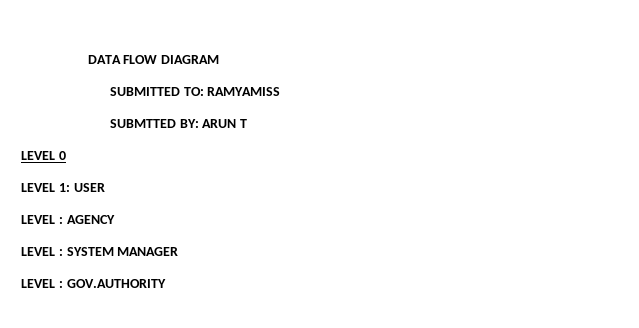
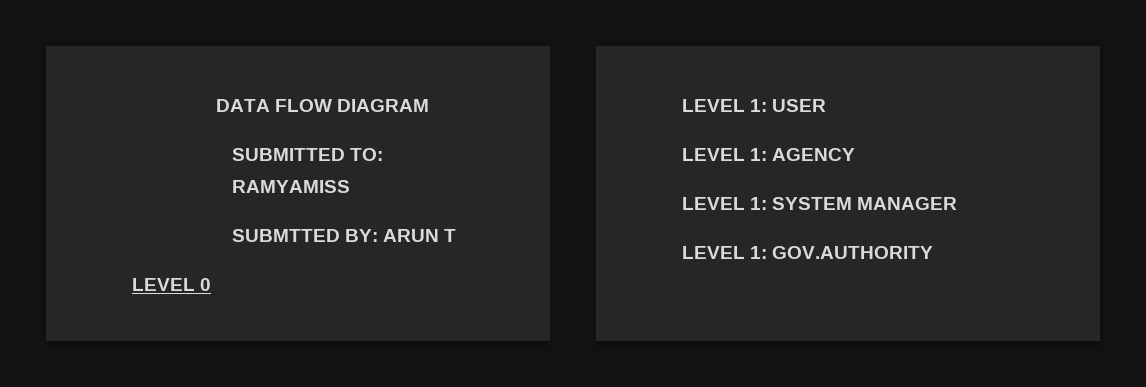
[58,217,63,224] : -> [750,148,768,161] 1:
[58,249,63,256] : -> [750,197,768,210] 1:
[58,281,63,288] : -> [750,246,768,259] 1:

